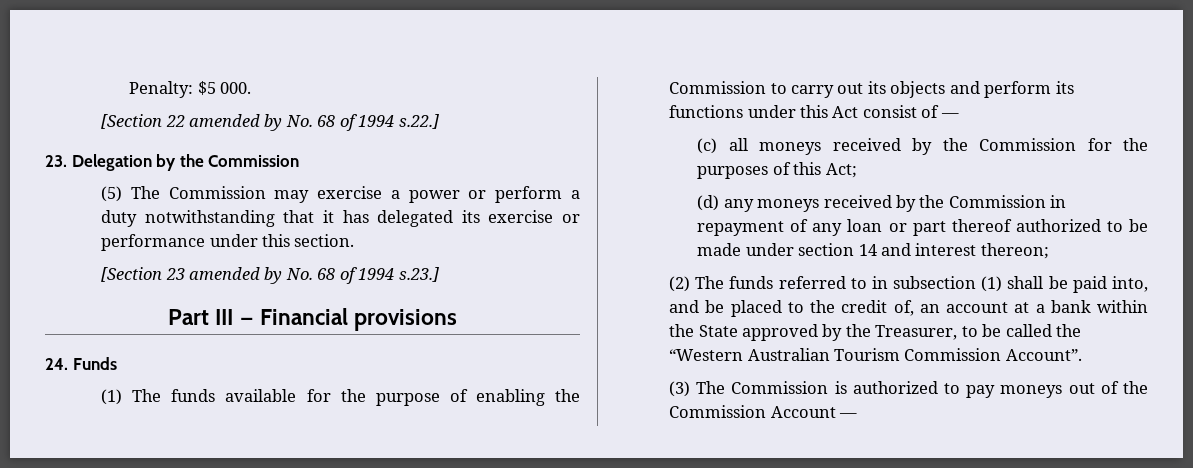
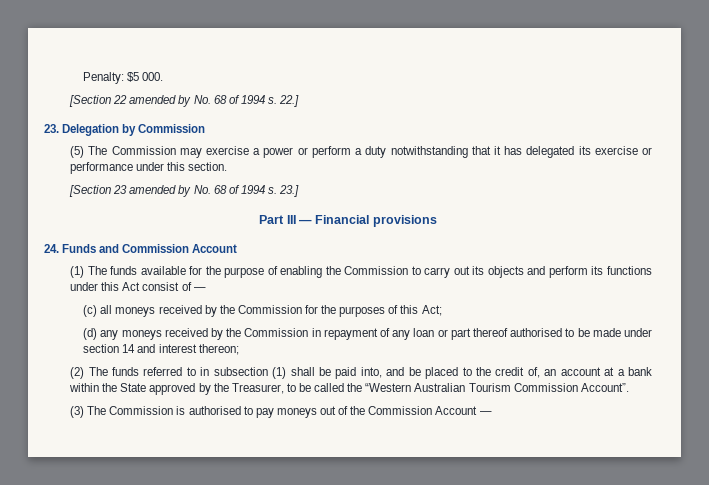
[398,114,439,129] s.22.] -> [268,95,300,107] s. 22.]
[179,154,204,167] the -> (137, 130) none
[398,267,439,282] s.23.] -> [268,185,300,197] s. 23.]
(117, 363) none -> [99,244,238,253] and Commission Account
[1015,219,1101,232] authorized -> [510,328,563,337] authorised
[852,381,938,394] authorized -> [188,406,241,415] authorised

